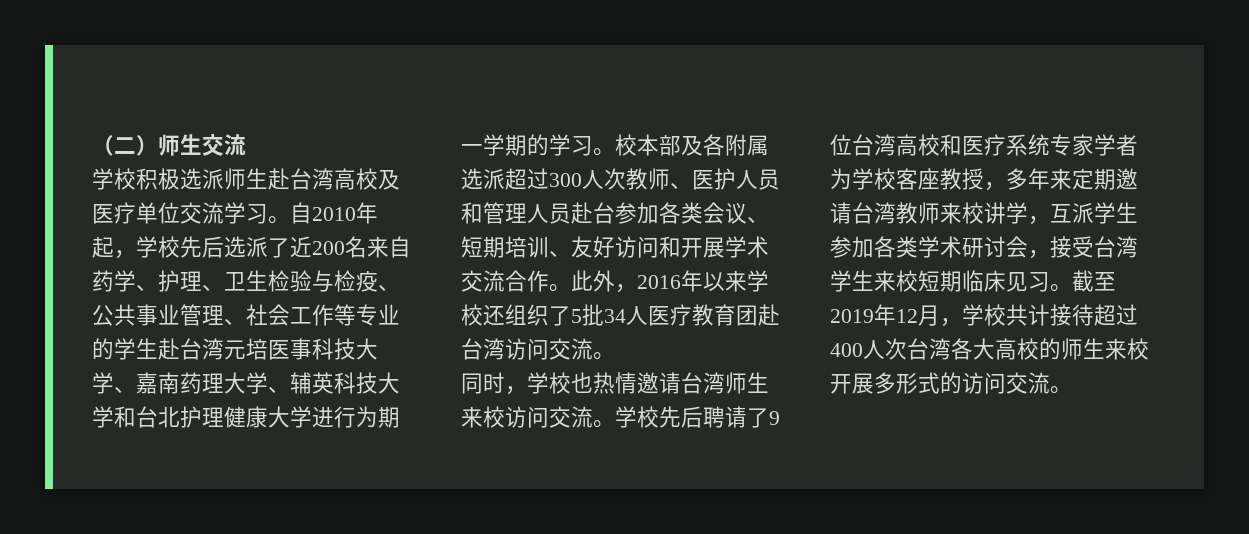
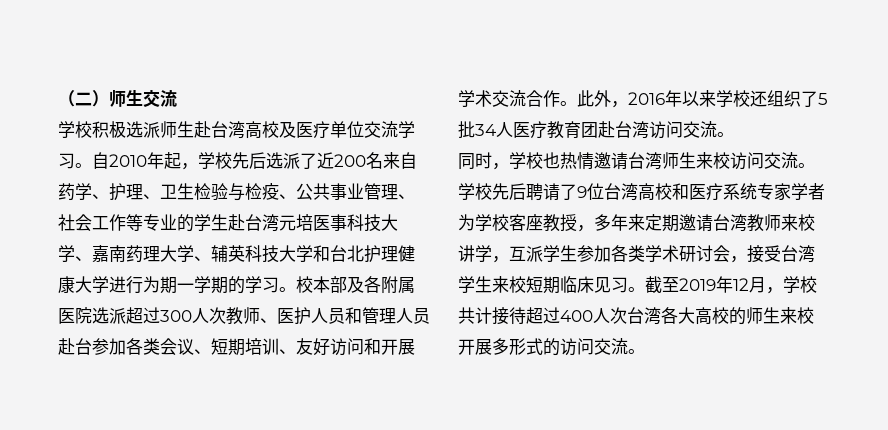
(769, 145) none -> [58,307,92,324] 医院

